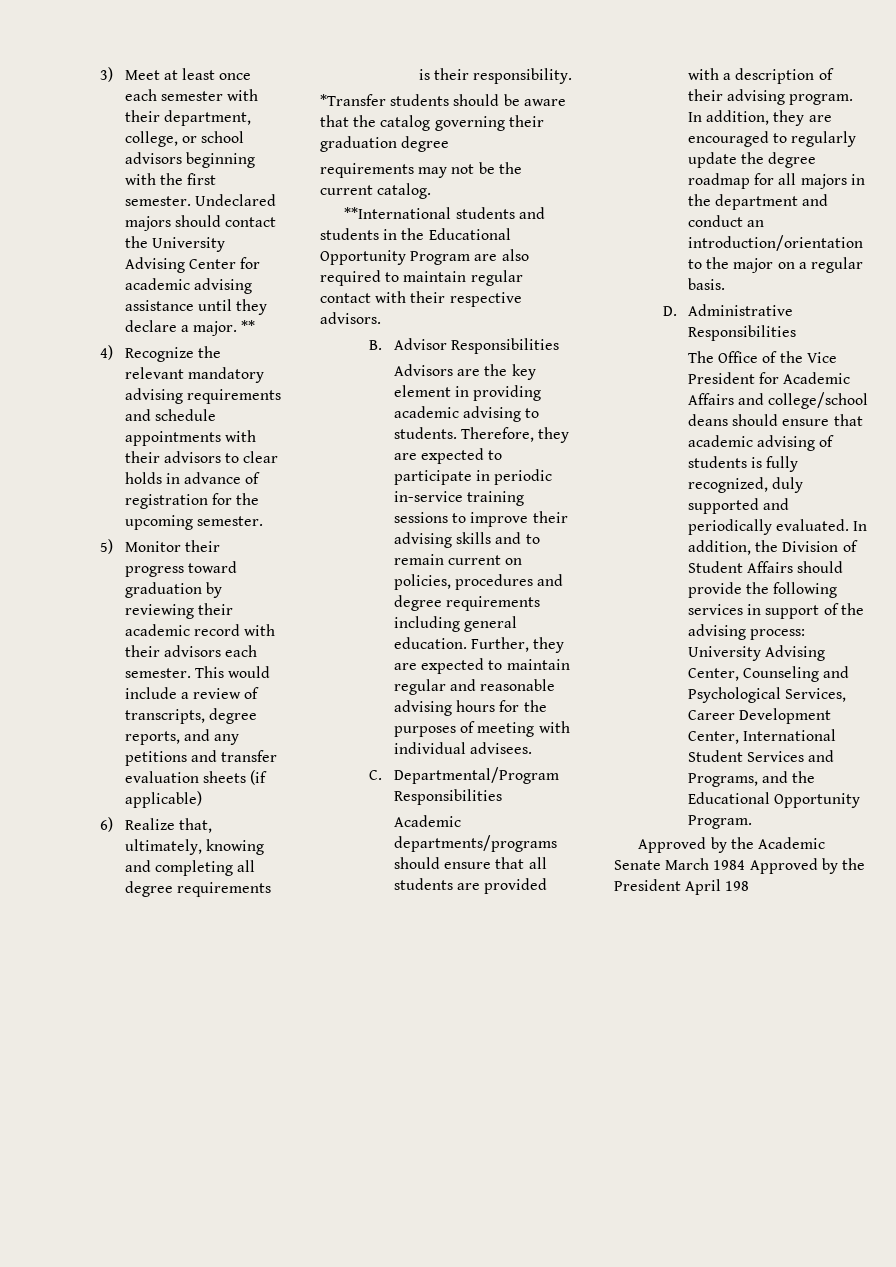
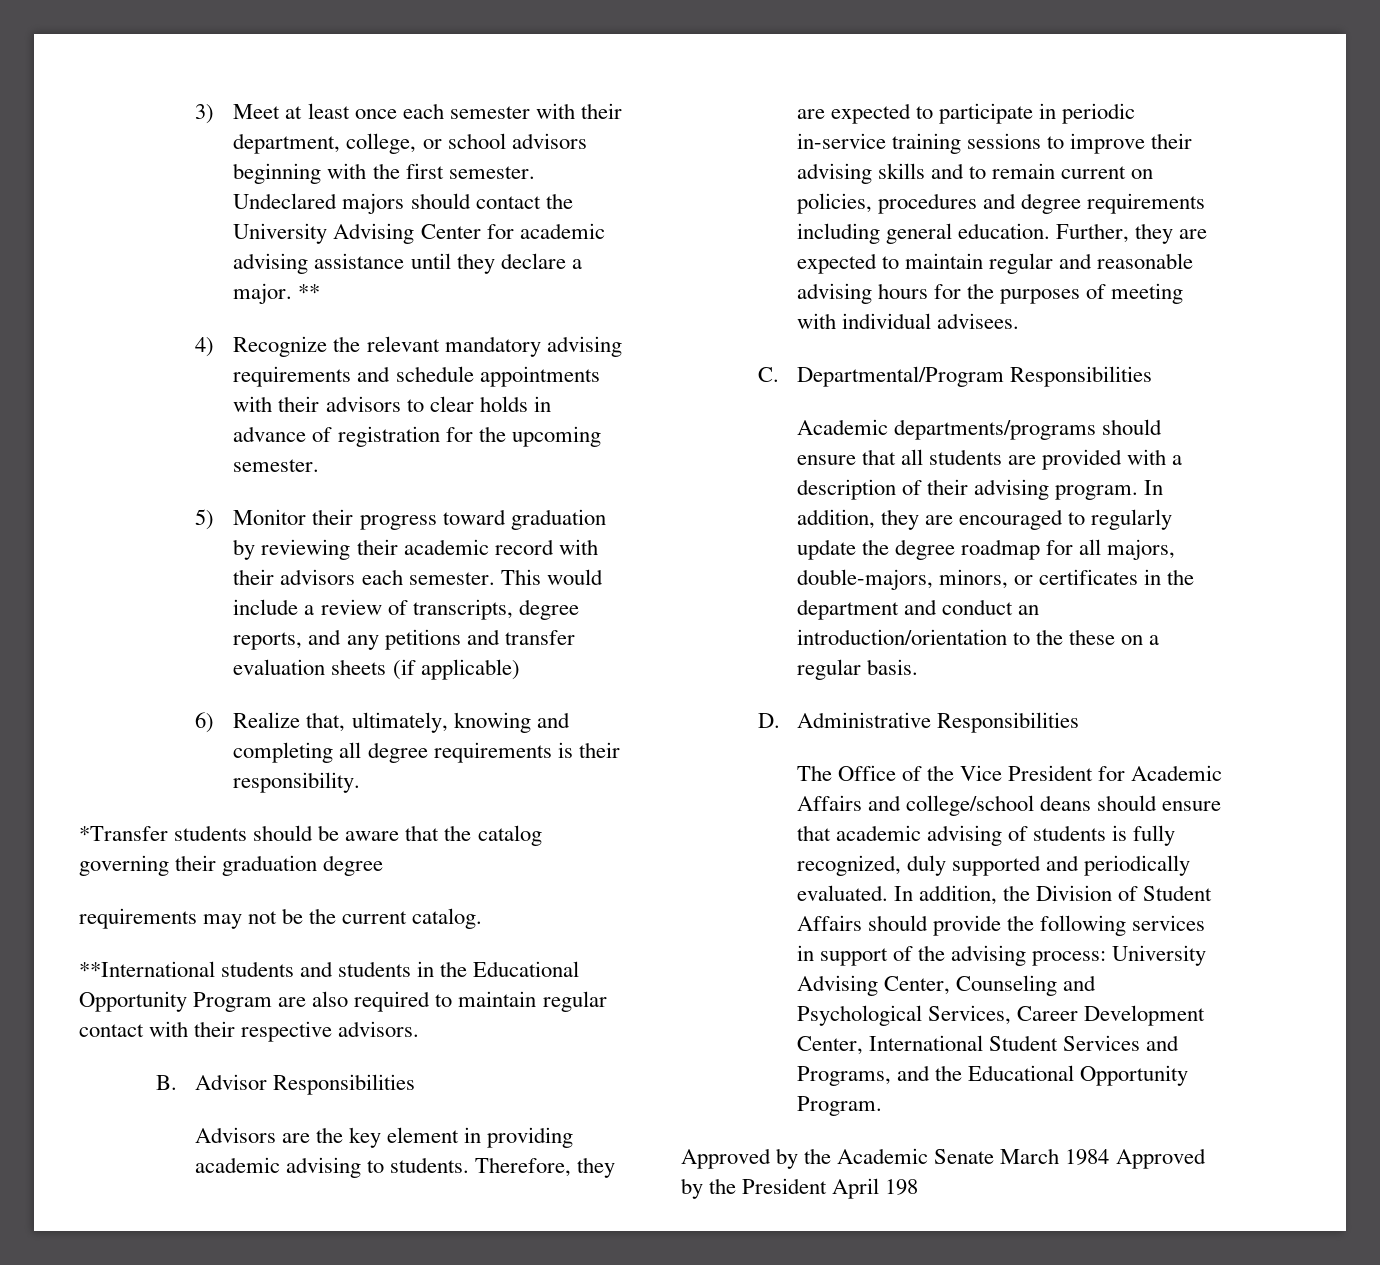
[800,174,847,189] majors -> [1107,539,1176,560] [796,569,1139,590] majors, double-majors, minors, or certificates
[733,258,774,273] major -> [1069,629,1116,645] these

